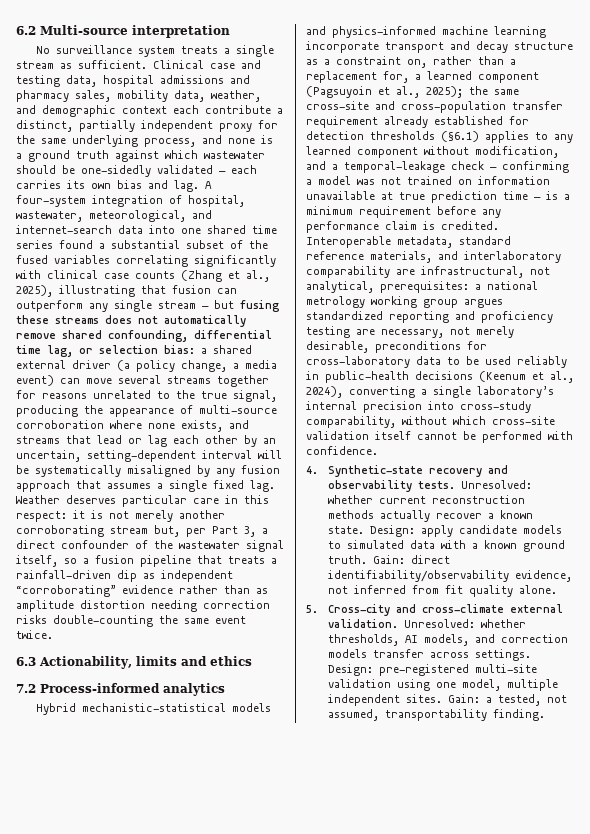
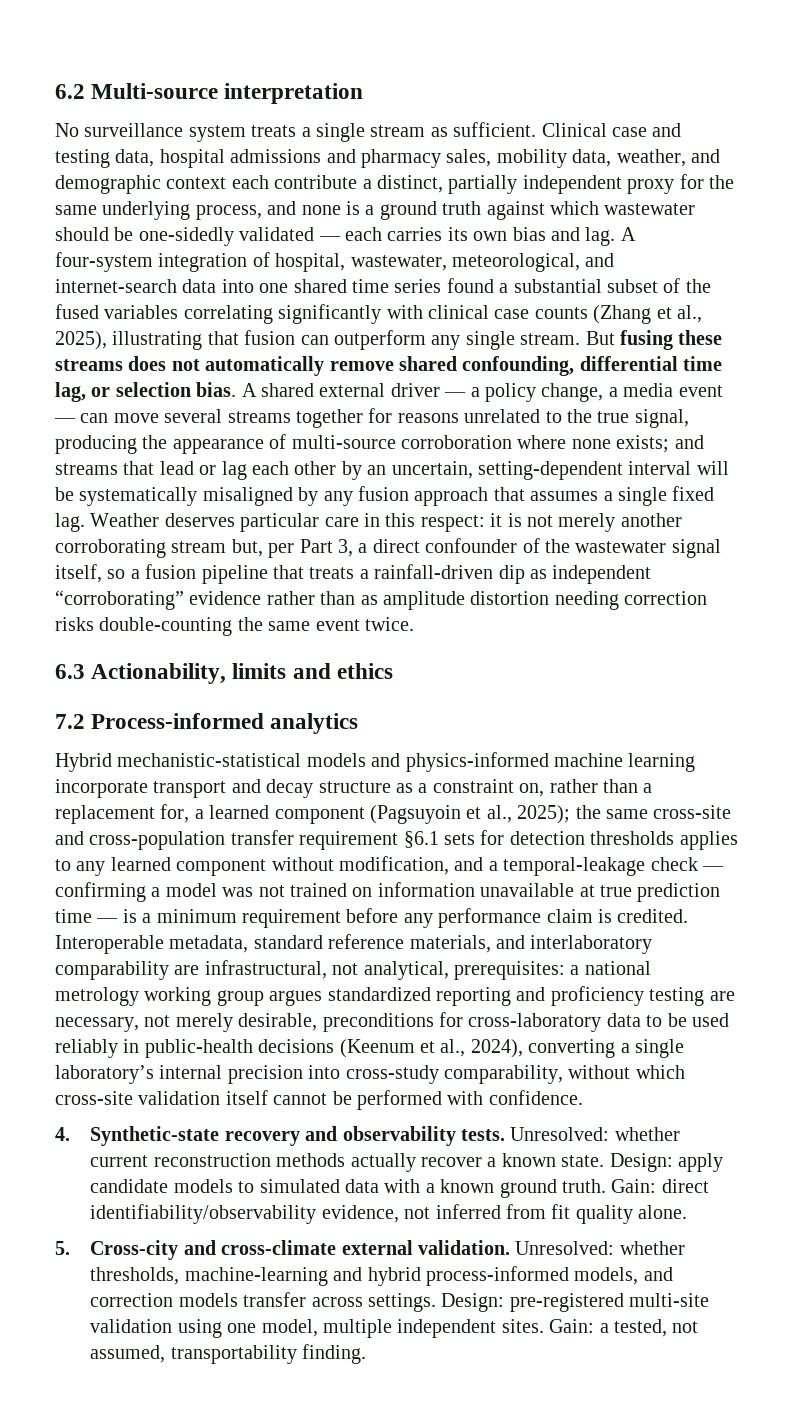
[158,300,234,309] stream — but -> [520,331,615,345] stream. But
[164,345,207,354] bias: a -> [196,382,257,397] bias. A
[117,360,130,371] (a -> [444,387,480,397] — a
[16,375,54,386] event) -> [678,385,723,397] [54,418,76,423] event —
[181,420,223,432] exists, -> [616,435,670,453] exists;
[384,116,503,128] already established -> [403,831,475,848] §6.1 sets
[441,131,479,142] (§6.1) -> (675, 838) none
[404,635,418,643] AI -> [184,1266,570,1286] machine-learning and hybrid process-informed

